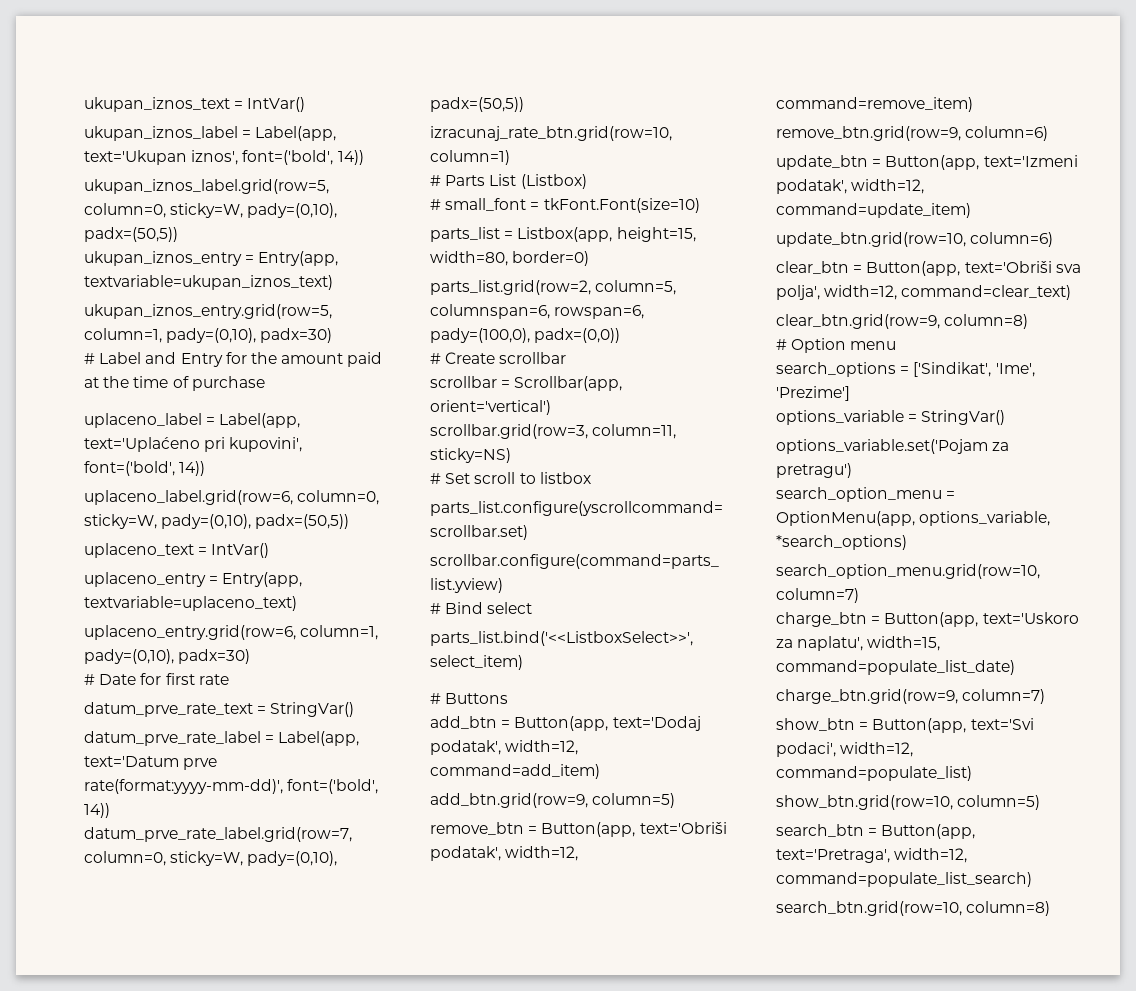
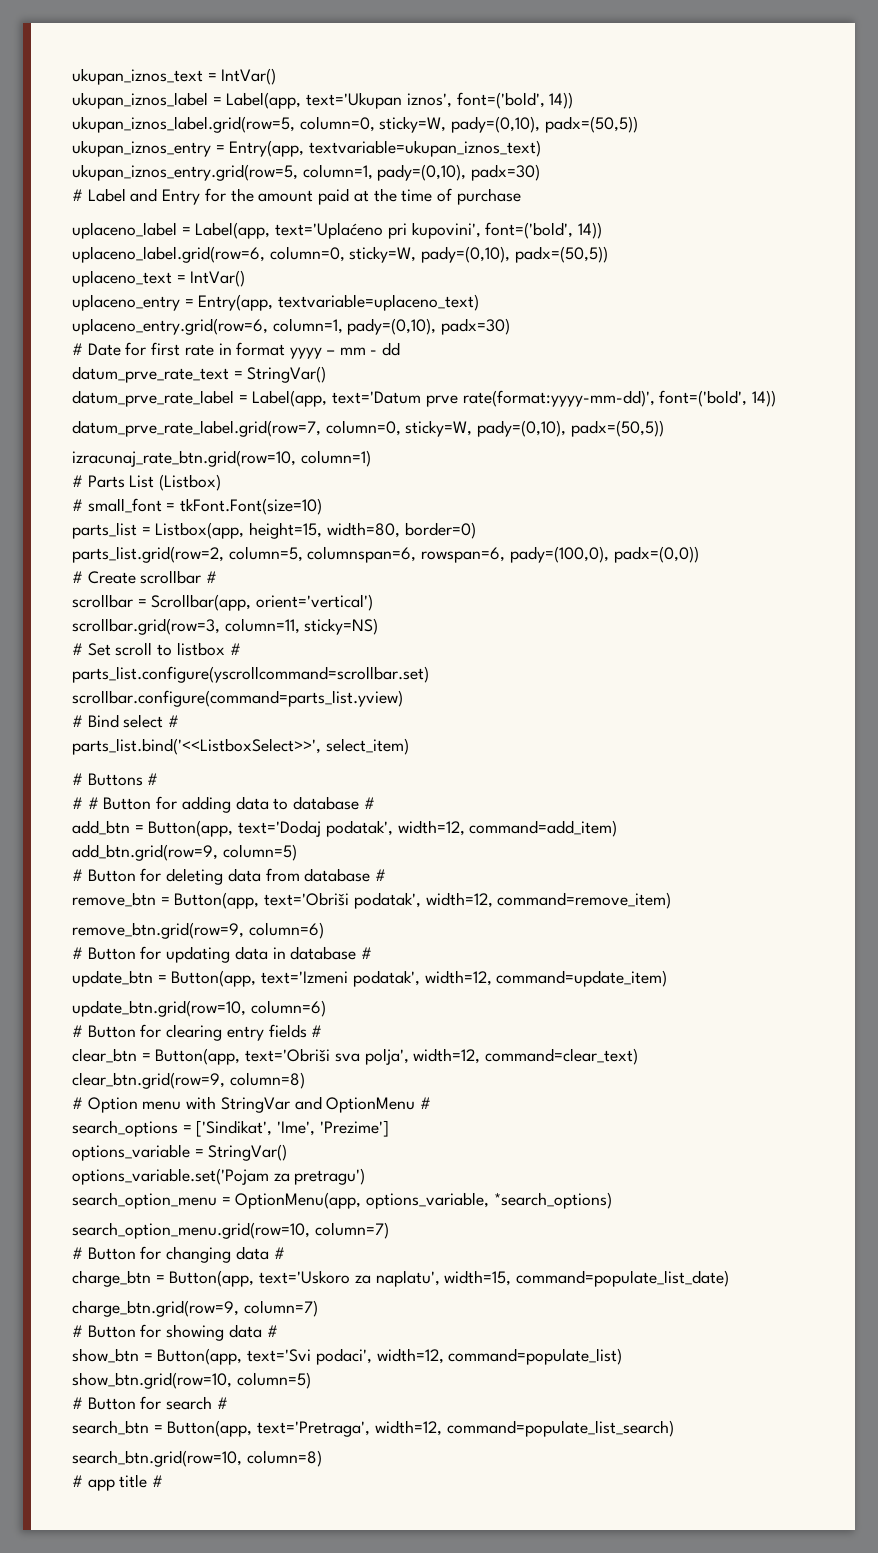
(229, 679) none -> [218,342,400,359] in format yyyy – mm - dd
(567, 358) none -> [206,571,218,583] #
(591, 478) none -> [229,643,241,655] #
(533, 608) none -> [168,715,180,727] #
(509, 698) none -> [147,773,159,785] [72,796,375,813] # // # # Button for adding data to database #
(676, 800) none -> [72,868,387,885] // # Button for deleting data from database #
(1049, 133) none -> [72,946,373,963] // # Button for updating data in database #
(1054, 239) none -> [72,1024,323,1041] // # Button for clearing entry fields #
(897, 345) none -> [186,1096,432,1113] with StringVar and OptionMenu #
(859, 595) none -> [72,1246,285,1263] // # Button for changing data #
(1046, 696) none -> [72,1324,278,1341] // # Button for showing data #
(1041, 802) none -> [72,1396,228,1410] // # Button for search #
(1051, 908) none -> [72,1474,164,1491] // # app title #

